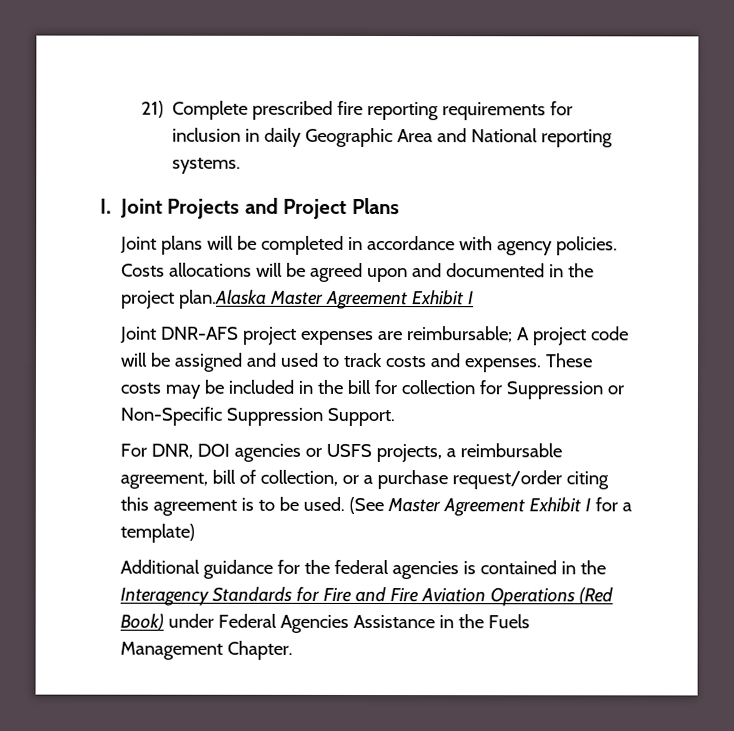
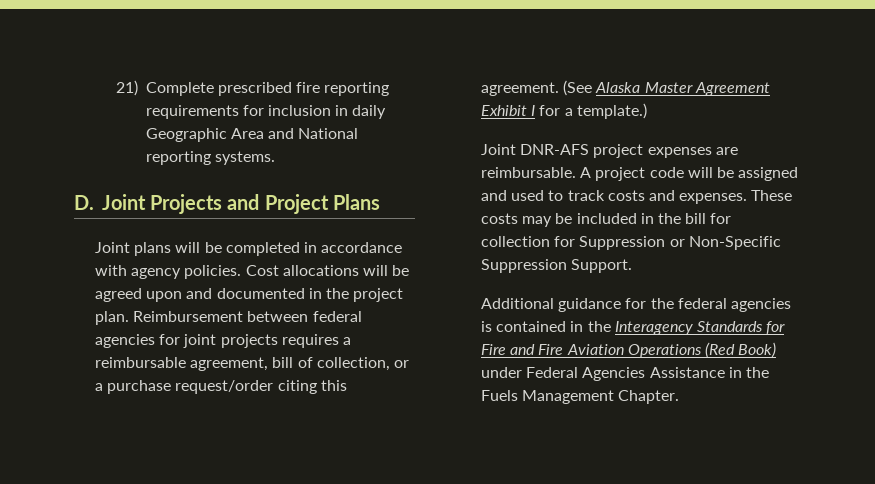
[100,198,112,214] I. -> [74,195,94,210] D.
[120,263,165,277] Costs -> [245,265,279,276] Cost
[178,289,474,310] plan.Alaska Master Agreement Exhibit I -> [94,311,362,325] [94,334,351,348] [94,357,409,371] [94,380,347,394] [480,80,770,96] [480,103,647,119] plan. Reimbursement between federal agencies for joint projects requires a reimbursable agreement, bill of collection, or a purchase request/order citing this agreement. (See Alaska Master Agreement Exhibit I for a template.)
[406,326,513,343] reimbursable; -> [480,167,576,178] reimbursable.
[119,443,562,463] [119,469,609,490] [119,496,632,517] [119,523,195,543] // For DNR, DOI agencies or USFS projects, a reimbursable agreement, bill of collection, or a purchase request/order citing this agreement is to be used. (See Master Agreement Exhibit I for a template) -> (633, 266) none

